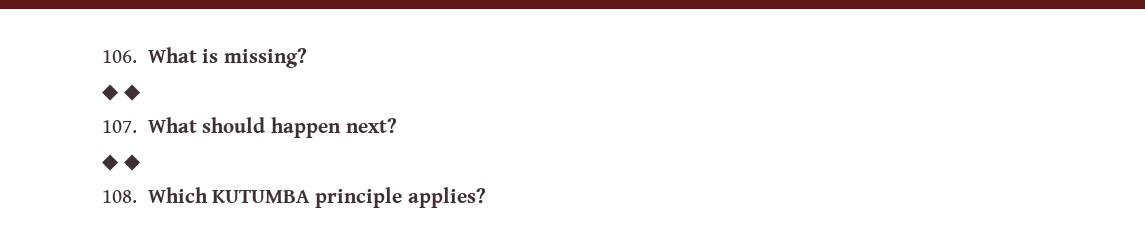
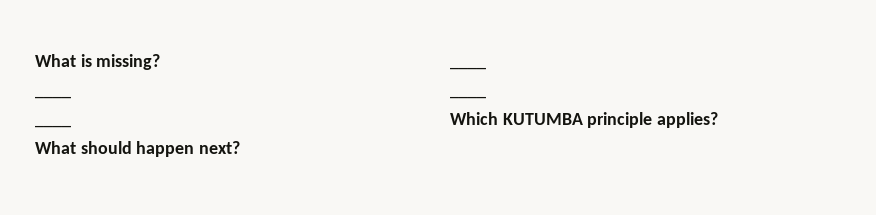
[102,50,137,63] 106. -> (35, 60) none
[102,84,141,101] [102,120,137,133] ◆ ◆ // 107. -> [35,96,71,99] [35,125,71,128] ____ // ____ //
[102,154,141,171] [102,190,137,203] ◆ ◆ // 108. -> [450,67,486,70] [450,96,486,99] ____ // ____ //

